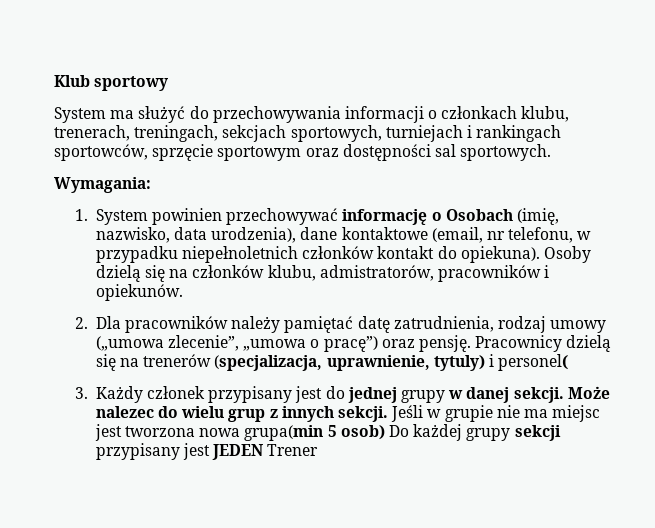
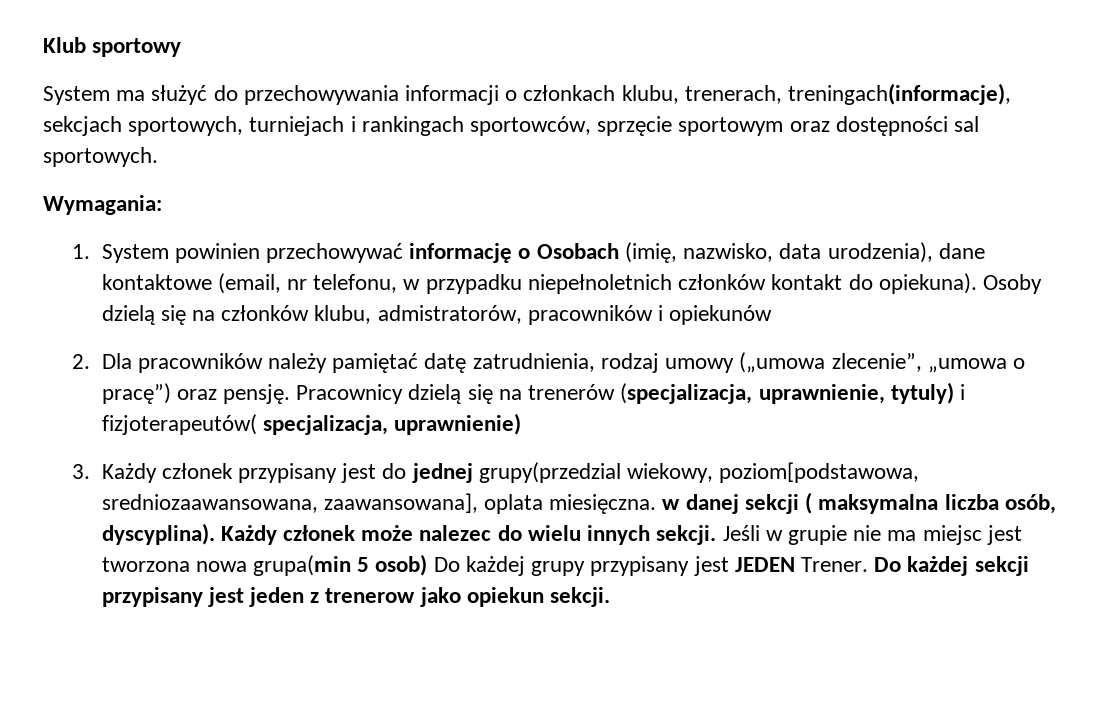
[134,125,219,142] treningach, -> [788,83,1012,105] treningach(informacje),
[95,284,183,301] opiekunów. -> [669,305,773,325] opiekunów
[498,354,569,371] personel( -> [101,413,522,435] fizjoterapeutów( specjalizacja, uprawnienie)
[400,386,610,403] grupy w danej sekcji. Może -> [478,462,920,483] [101,492,1056,514] [101,523,414,545] grupy(przedzial wiekowy, poziom[podstawowa, sredniozaawansowana, zaawansowana], oplata miesięczna. w danej sekcji ( maksymalna liczba osób, dyscyplina). Każdy członek może
[228,409,278,422] grup z -> (581, 533) none
[514,425,561,441] [95,443,319,460] sekcji przypisany jest JEDEN Trener -> [590,556,1029,576] [101,587,611,607] przypisany jest JEDEN Trener. Do każdej sekcji przypisany jest jeden z trenerow jako opiekun sekcji.

